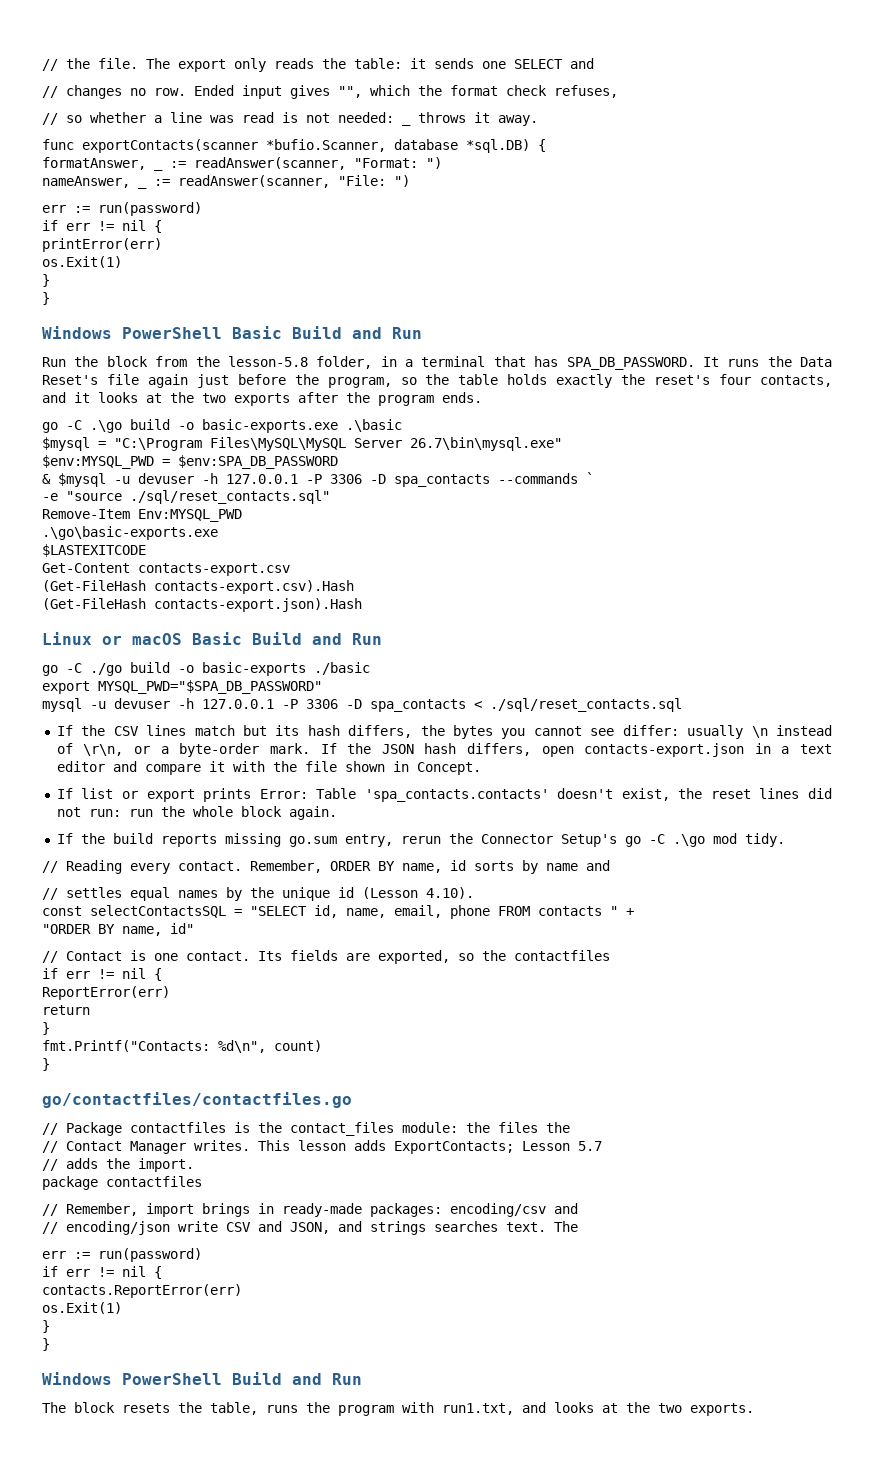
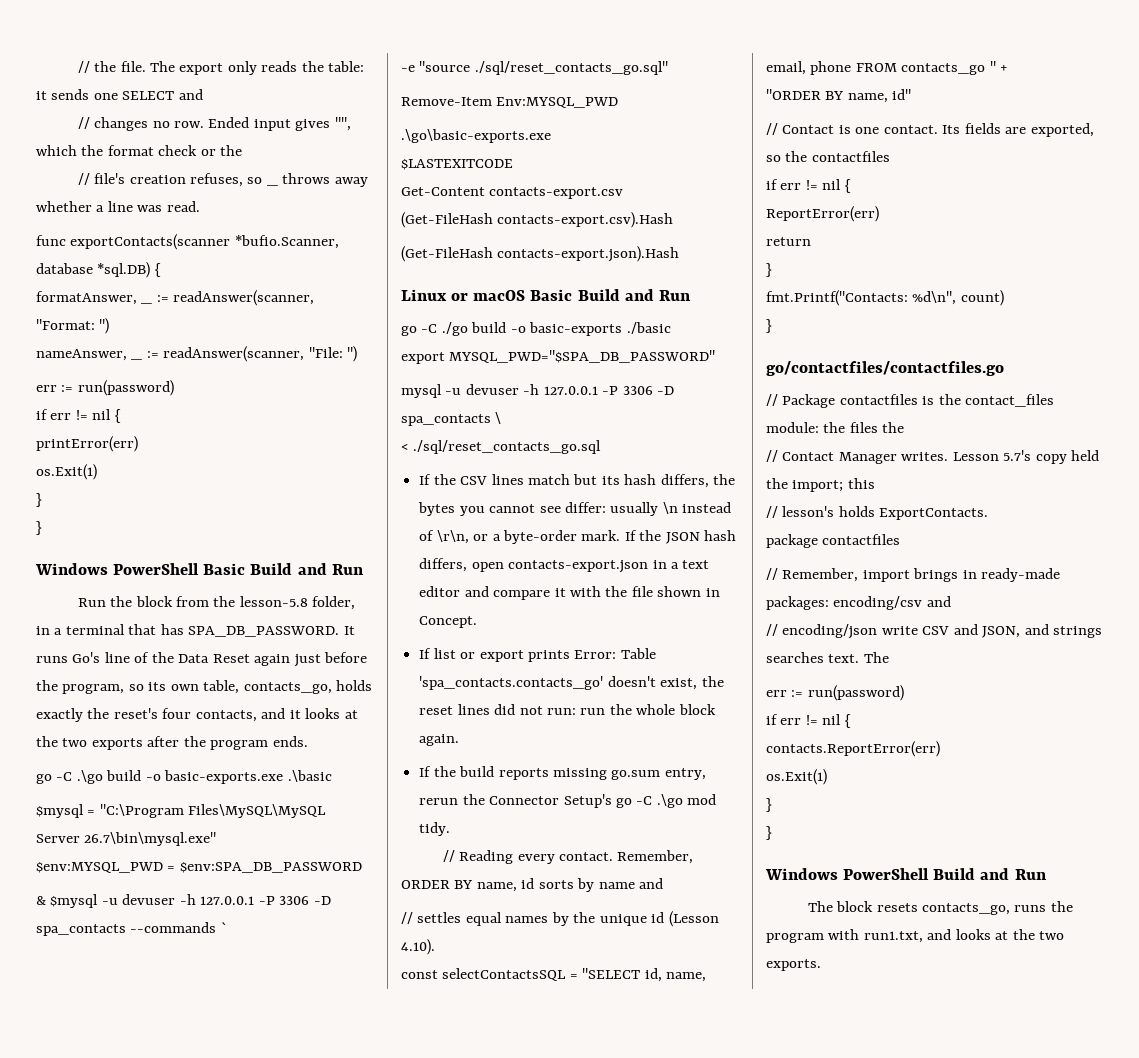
[554,85,618,98] [42,112,394,125] [402,123,411,126] [418,112,538,126] refuses, // // so whether a line was read is not needed: _ throws it away. -> [200,145,243,156] [77,173,263,187] [266,184,278,186] [282,173,368,187] [36,201,200,212] or the // // file's creation refuses, so _ throws away whether a line was read.
[767,356,832,367] [42,374,139,385] the Data Reset's file -> [72,652,250,663] Go's line of the Data Reset
[425,374,499,385] the table -> [148,680,332,694] its own table, contacts_go,
[130,490,330,504] ./sql/reset_contacts.sql" -> [474,61,668,75] ./sql/reset_contacts_go.sql"
[474,698,682,712] < ./sql/reset_contacts.sql -> [495,412,502,424] [401,440,602,454] \ // < ./sql/reset_contacts_go.sql
[364,789,549,802] 'spa_contacts.contacts' -> [419,676,604,690] 'spa_contacts.contacts_go'
[538,906,602,916] contacts -> [901,63,986,75] contacts_go
[258,1140,602,1154] [42,1158,194,1172] This lesson adds ExportContacts; Lesson 5.7 // // adds the import. -> [952,450,1100,464] [766,478,875,492] [766,506,989,520] Lesson 5.7's copy held the import; this // // lesson's holds ExportContacts.
[178,1402,258,1415] the table, -> [922,903,1011,915] contacts_go,

